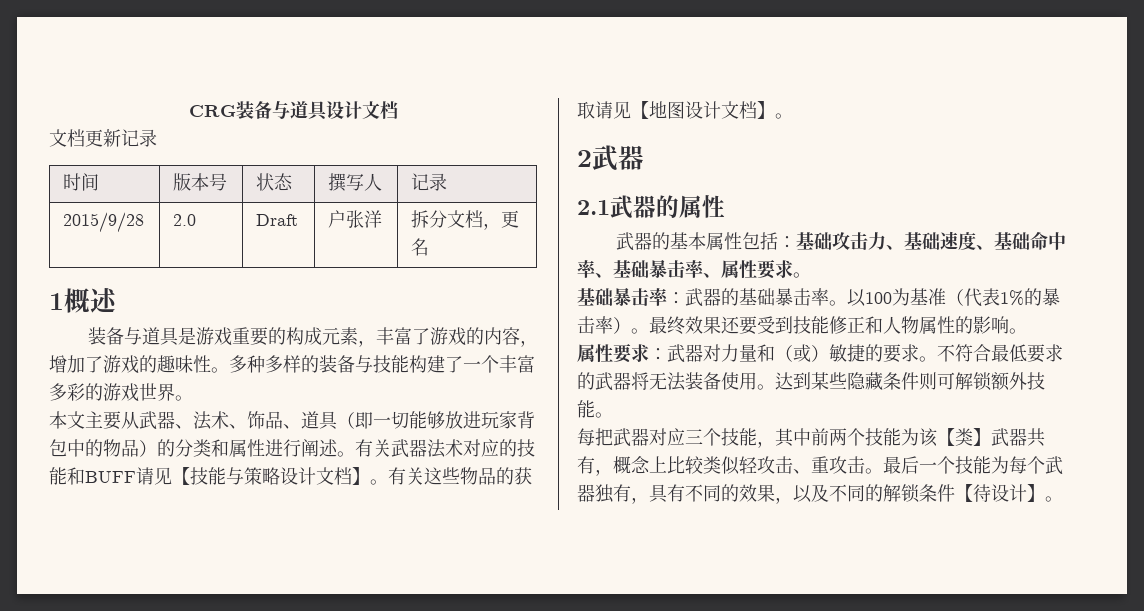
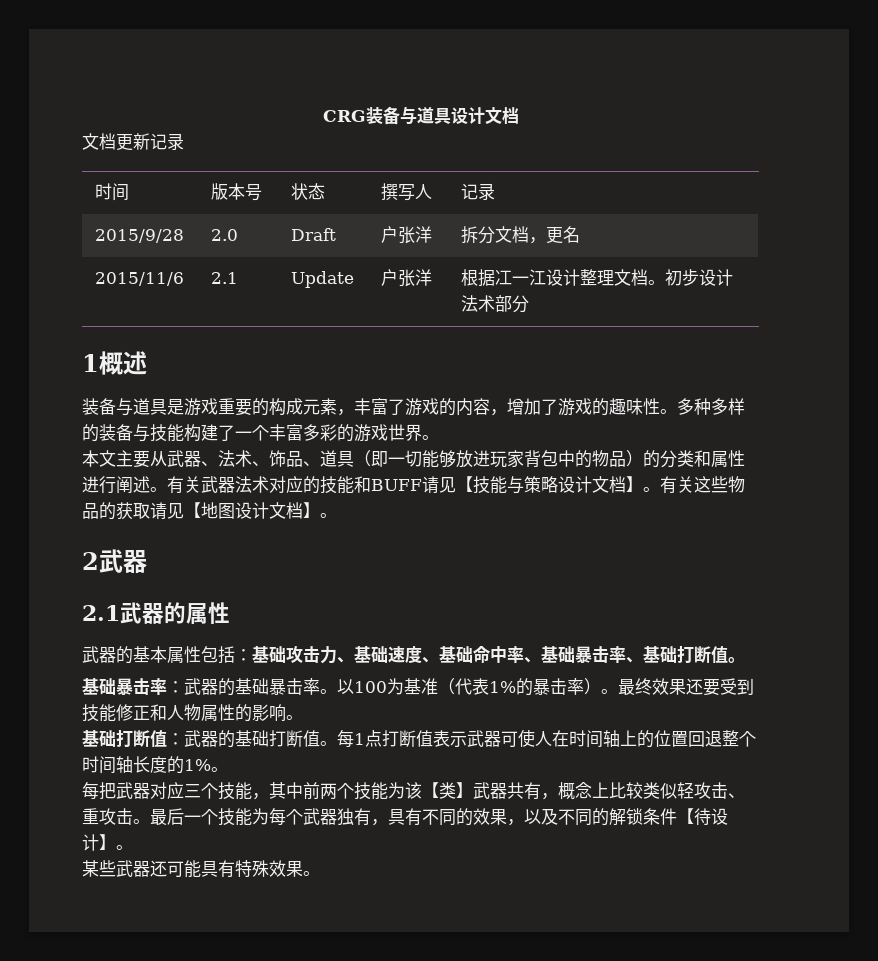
(430, 247) none -> [95,272,185,286] [211,272,239,284] [291,271,355,288] [381,269,433,287] [461,269,734,287] [461,295,530,313] // 2015/11/6 | 2.1 | Update | 户张洋 | 根据冮一江设计整理文档。初步设计法术部分
[721,260,793,279] 属性要求 -> [643,645,728,664] 基础打断值
[577,344,1063,363] [577,372,1045,391] [577,400,595,418] 属性要求：武器对力量和（或）敏捷的要求。不符合最低要求的武器将无法装备使用。达到某些隐藏条件则可解锁额外技能 -> [82,729,756,748] [82,756,211,774] 基础打断值：武器的基础打断值。每1点打断值表示武器可使人在时间轴上的位置回退整个时间轴长度的1%
(1063, 499) none -> [82,860,320,878] // 某些武器还可能具有特殊效果。

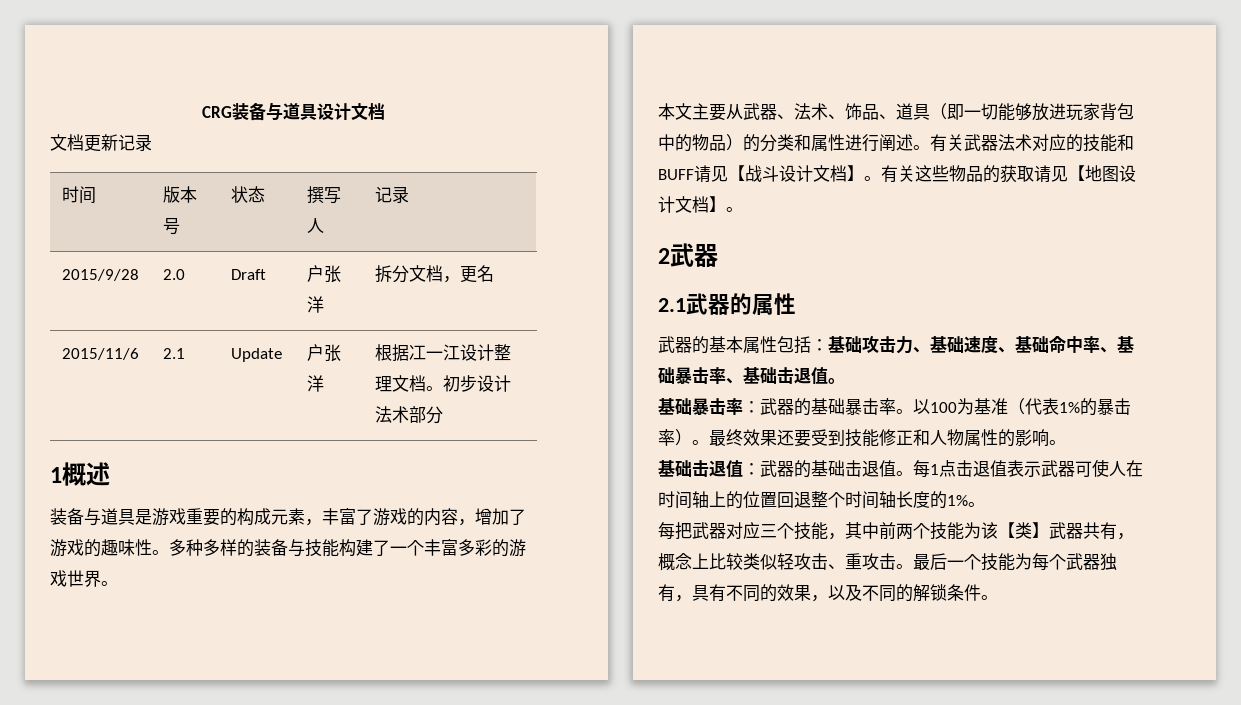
[473,476,558,494] 技能与策略 -> [745,165,779,183] 战斗
[677,645,711,663] 打断 -> [777,367,811,384] 击退
[116,729,150,747] 打断 -> [692,460,726,477] 击退
[269,730,303,747] 打断 -> [845,460,879,477] 击退
[382,730,416,747] 打断 -> [956,460,990,477] 击退
[677,808,728,826] [82,834,133,851] [82,860,303,878] 【待设计】。 // 某些武器还可能具有特殊效果 -> (981, 592) none

